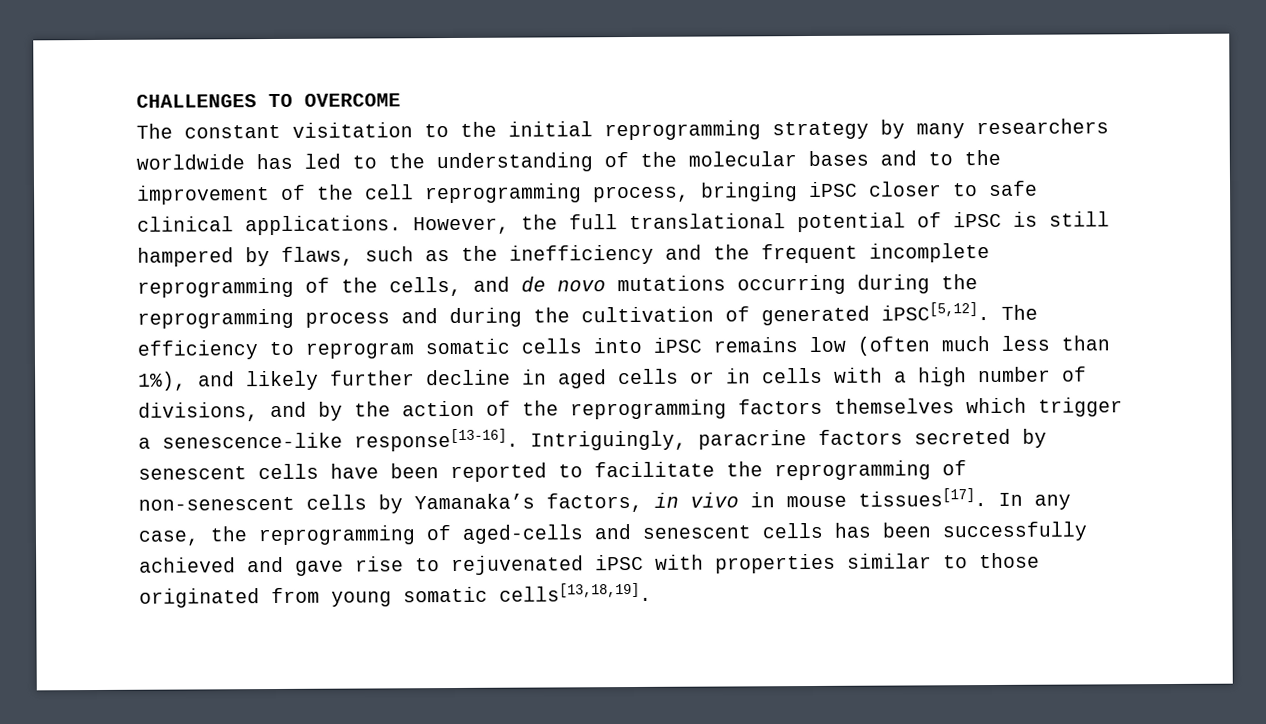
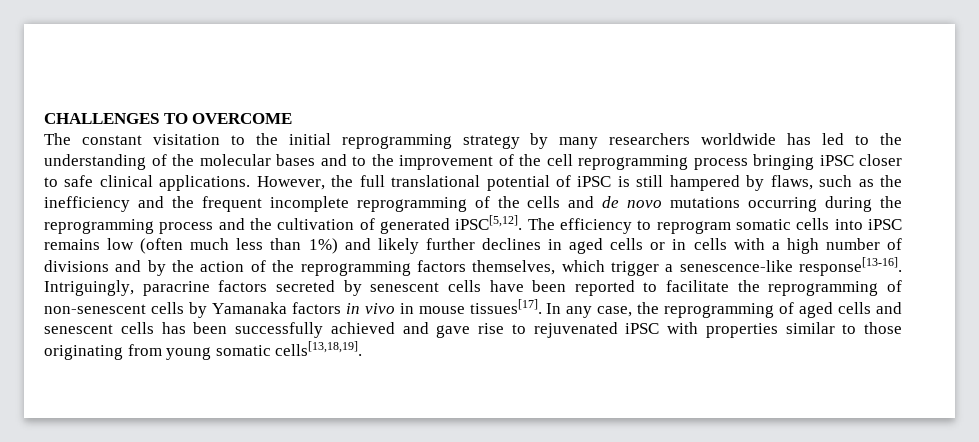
[593,185,690,203] process, -> [693,158,748,170] process
[389,276,462,297] cells, -> [527,196,561,208] cells
[449,307,522,328] during -> (245, 224) none
[138,371,187,391] 1%), -> [308,238,338,254] 1%)
[426,369,511,386] decline -> [481,238,541,250] declines
[138,402,259,422] divisions, -> [44,260,109,272] divisions
[834,398,955,414] themselves -> [472,260,556,275] themselves,
[414,492,643,513] Yamanaka’s factors, -> [211,302,341,314] Yamanaka factors
[462,524,584,544] aged-cells -> [799,302,872,318] aged cells
[139,588,260,608] originated -> [44,345,123,360] originating

